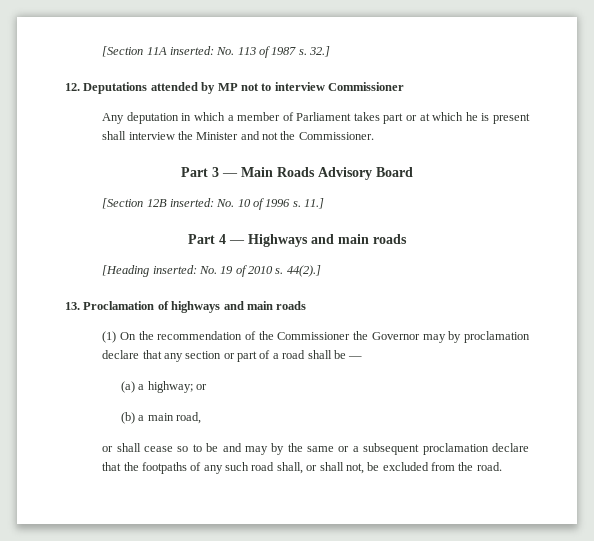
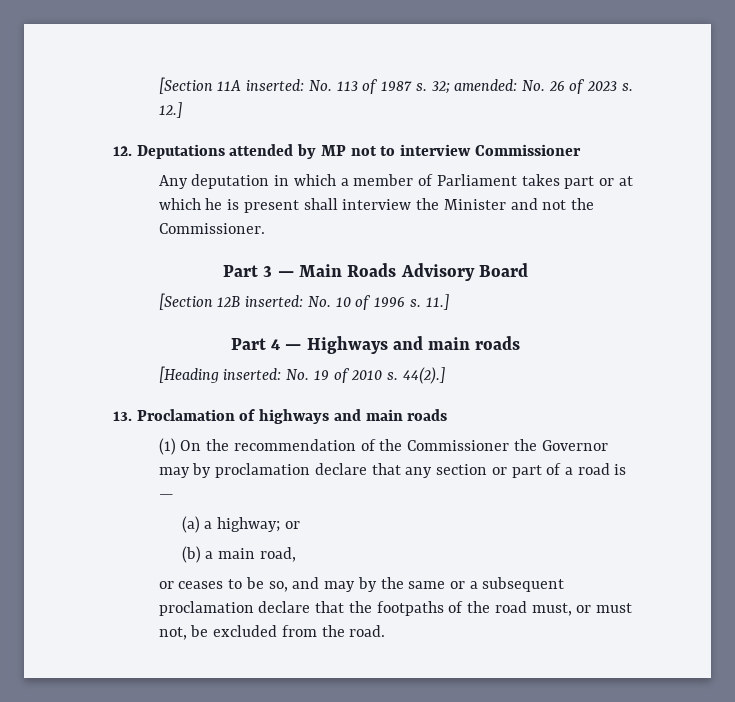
[309,46,331,57] 32.] -> [431,79,633,94] [158,102,182,118] 32; amended: No. 26 of 2023 s. 12.]
[307,350,346,359] shall be -> [614,464,627,475] is
[116,443,189,452] shall cease so -> [178,581,224,589] ceases
(219, 447) none -> [268,581,288,592] so,
[203,462,344,474] any such road shall, or shall -> [467,601,632,616] the road must, or must

